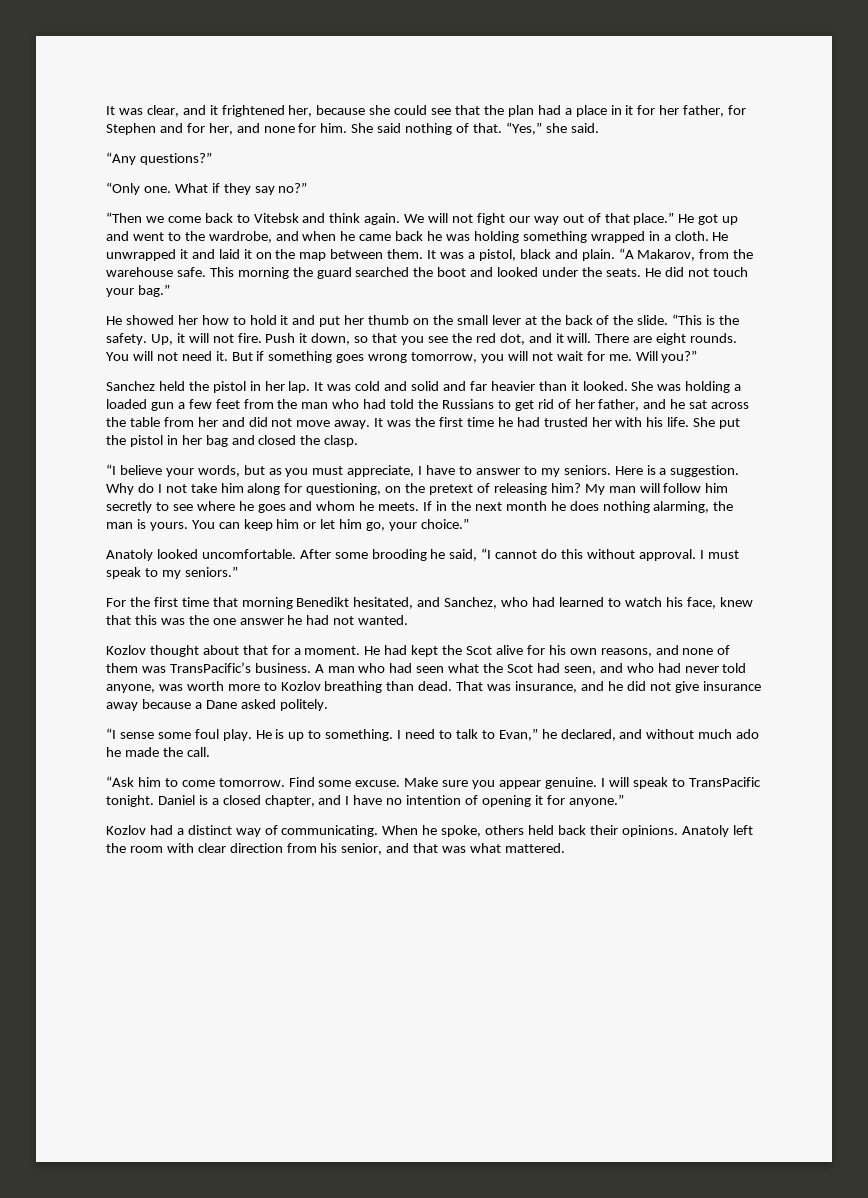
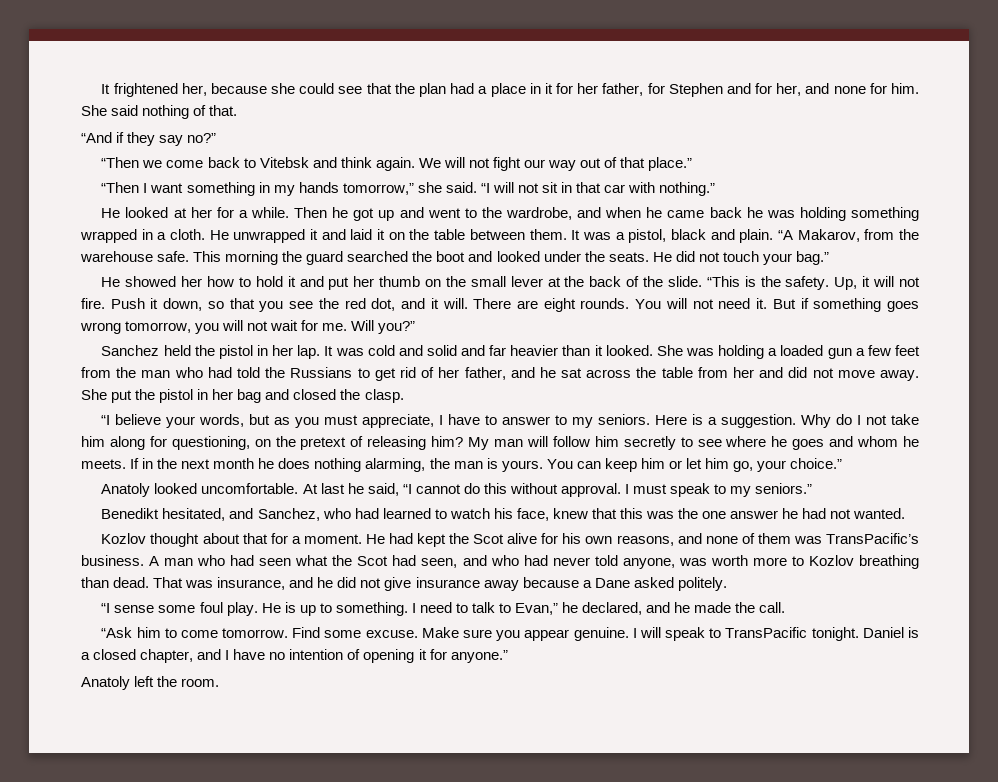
[106,105,218,117] It was clear, and it -> [101,84,111,94] It
[505,122,599,135] [106,152,212,165] [106,182,208,195] “Yes,” she said. // “Any questions?” // “Only one. What -> [81,132,112,143] // “And
[678,214,695,223] He -> [101,182,716,196] [101,207,349,218] // “Then I want something in my hands tomorrow,” she said. “I will not sit in that car with nothing.” // He looked at her for a while. Then he
[299,252,327,261] map -> [434,229,466,240] table
[374,417,690,427] It was the first time he had trusted her with his life. -> (920, 375) none
[299,549,427,561] After some brooding -> [302,483,345,494] At last
[106,597,293,609] For the first time that morning -> (813, 488) none
[646,729,760,739] without much ado -> (671, 607) none
[106,825,753,837] [106,843,565,855] Kozlov had a distinct way of communicating. When he spoke, others held back their opinions. Anatoly left the room with clear direction from his senior, and that was what mattered. -> [81,676,220,690] Anatoly left the room.

